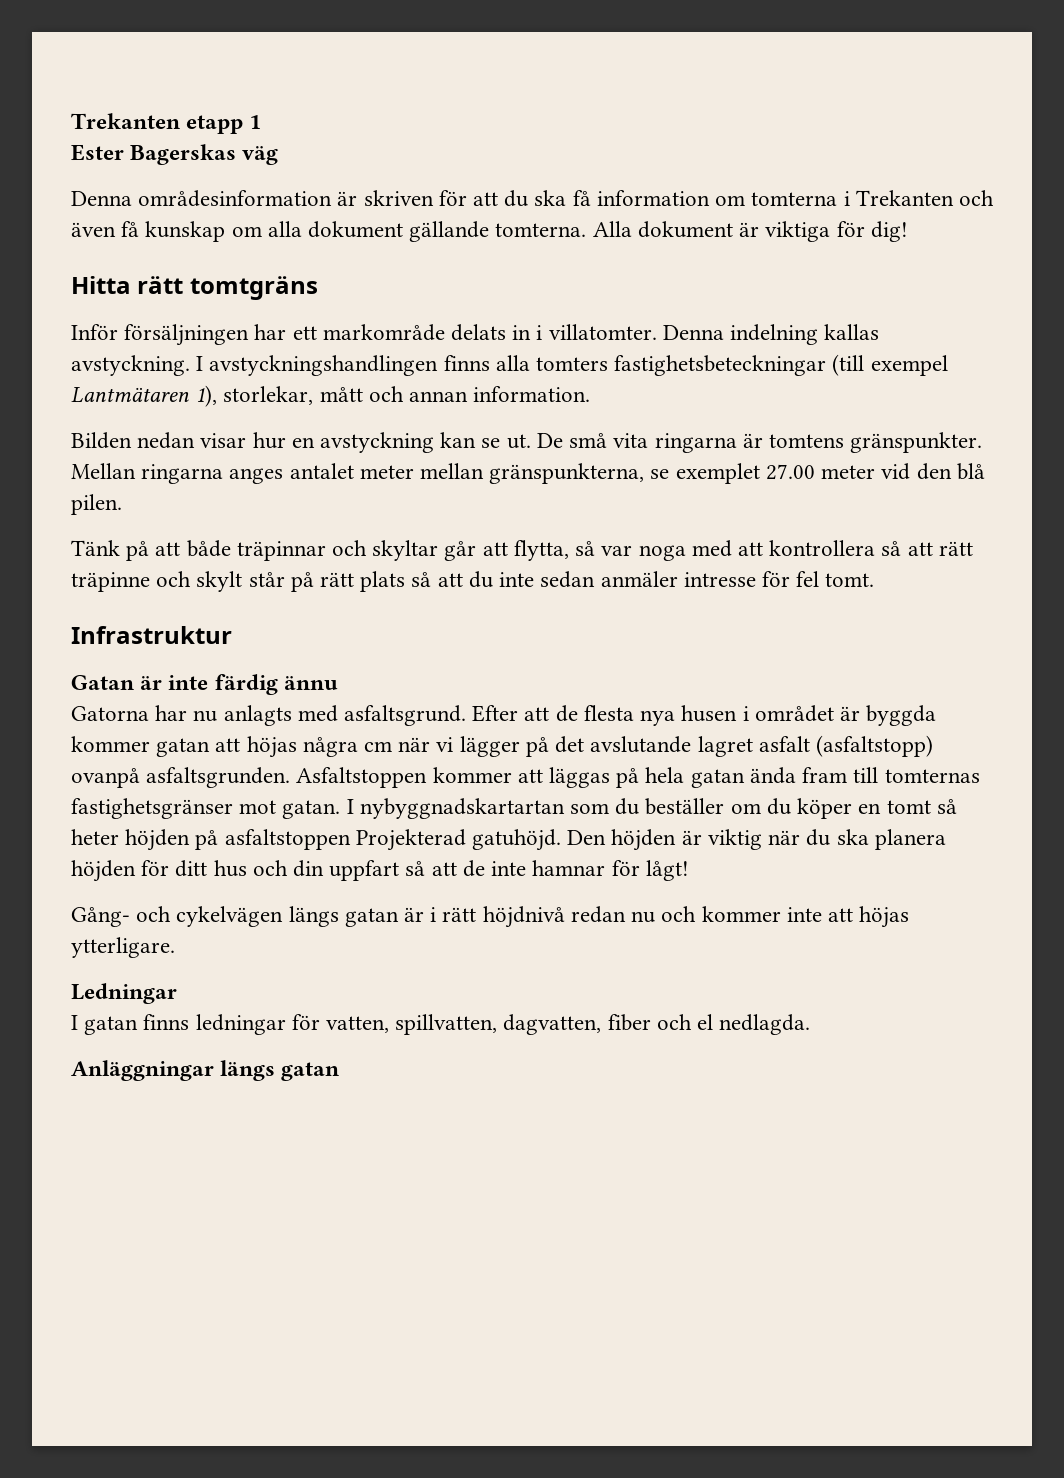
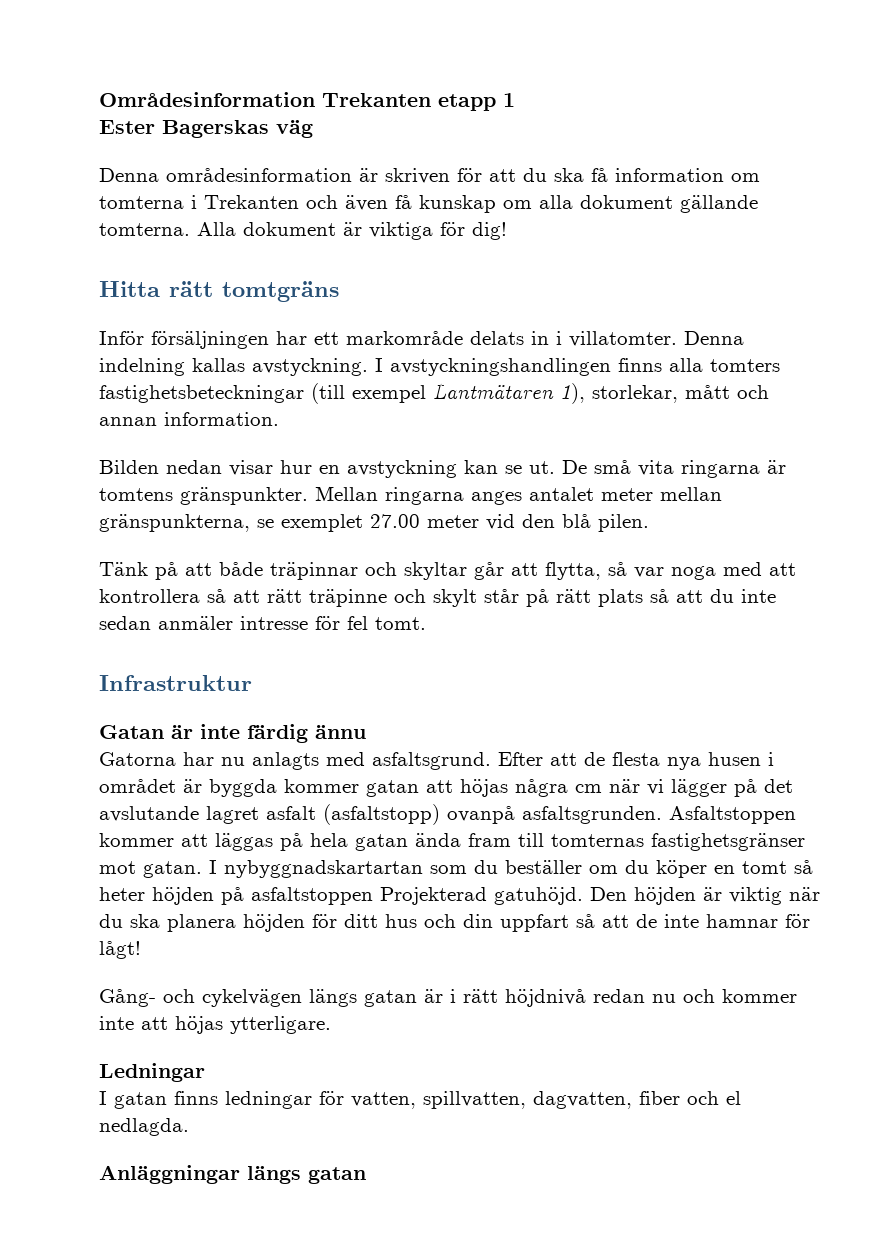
(71, 121) none -> [99,92,315,107] Områdesinformation

